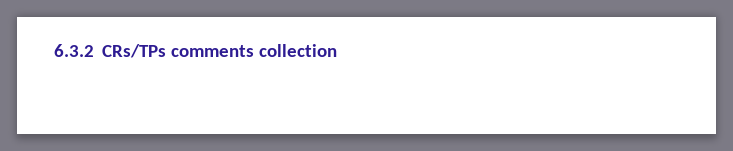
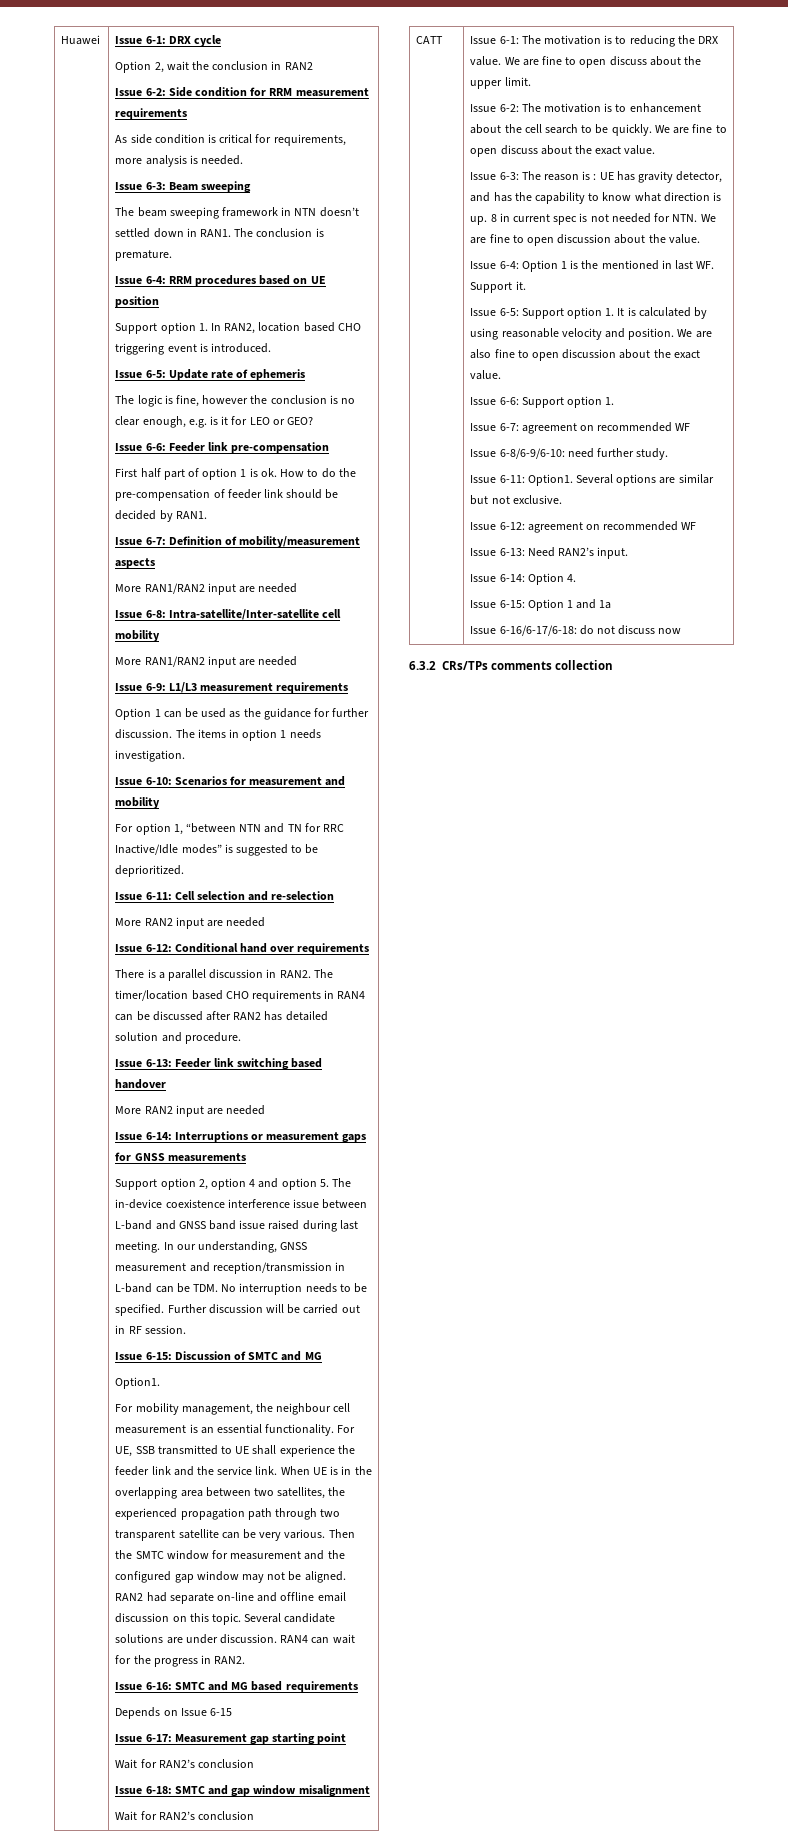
(54, 50) none -> [61,35,101,45] [115,35,221,47] [115,61,313,73] [115,87,369,97] [115,108,188,120] [115,134,346,146] [115,155,243,167] [115,181,251,193] [115,207,359,219] [115,228,324,238] [115,250,173,261] [115,275,326,287] [115,296,160,308] [115,322,361,334] [115,343,271,355] [115,369,306,381] [115,395,356,407] [115,416,314,428] [115,442,330,454] [115,468,356,480] [115,489,339,501] [115,510,207,522] [115,536,361,548] [115,558,156,569] [115,583,298,595] [115,609,341,620] [115,630,161,642] [115,656,298,668] [115,682,349,694] [115,708,370,720] [115,729,321,741] [115,750,186,762] [115,776,346,786] [115,797,161,809] [115,823,345,835] [115,844,319,856] [115,865,185,877] [115,891,335,901] [115,917,266,929] [115,943,370,955] [115,969,333,981] [115,990,366,1002] [115,1011,328,1021] [115,1032,241,1044] [115,1058,323,1070] [115,1079,167,1089] [115,1105,266,1117] [115,1131,367,1143] [115,1152,246,1162] [115,1178,352,1190] [115,1199,368,1209] [115,1220,358,1232] [115,1241,308,1253] [115,1262,345,1274] [115,1283,368,1295] [115,1304,360,1316] [115,1325,186,1334] [115,1351,322,1361] [115,1377,161,1389] [115,1403,351,1415] [115,1424,356,1436] [115,1445,355,1457] [115,1466,372,1476] [115,1487,346,1499] [115,1508,341,1520] [115,1529,355,1541] [115,1550,345,1560] [115,1571,346,1583] [115,1592,346,1604] [115,1613,336,1625] [115,1634,355,1644] [115,1655,246,1667] [115,1681,358,1693] [115,1707,232,1719] [115,1733,347,1745] [115,1759,254,1769] [115,1785,370,1797] [115,1811,254,1821] [416,36,444,44] [470,35,719,47] [470,56,702,68] [470,77,531,89] [470,103,701,113] [470,124,727,136] [470,145,656,157] [470,171,723,183] [470,192,722,204] [470,213,716,225] [470,234,700,246] [470,260,715,272] [470,281,526,293] [470,307,708,319] [470,328,712,340] [470,349,700,361] [470,370,502,380] [470,396,615,408] [470,422,691,434] [470,448,669,460] [470,474,714,486] [470,495,562,505] [470,521,697,533] [470,547,629,559] [470,573,576,585] [470,599,612,611] [470,625,682,636] Huawei | Issue 6-1: DRX cycle // Option 2, wait the conclusion in RAN2 // Issue 6-2: Side condition for RRM measurement requirements // As side condition is critical for requirements, more analysis is needed. // Issue 6-3: Beam sweeping // The beam sweeping framework in NTN doesn’t settled down in RAN1. The conclusion is premature. // Issue 6-4: RRM procedures based on UE position // Support option 1. In RAN2, location based CHO triggering event is introduced. // Issue 6-5: Update rate of ephemeris // The logic is fine, however the conclusion is no clear enough, e.g. is it for LEO or GEO? // Issue 6-6: Feeder link pre-compensation // First half part of option 1 is ok. How to do the pre-compensation of feeder link should be decided by RAN1. // Issue 6-7: Definition of mobility/measurement aspects // More RAN1/RAN2 input are needed // Issue 6-8: Intra-satellite/Inter-satellite cell mobility // More RAN1/RAN2 input are needed // Issue 6-9: L1/L3 measurement requirements // Option 1 can be used as the guidance for further discussion. The items in option 1 needs investigation. // Issue 6-10: Scenarios for measurement and mobility // For option 1, “between NTN and TN for RRC Inactive/Idle modes” is suggested to be deprioritized. // Issue 6-11: Cell selection and re-selection // More RAN2 input are needed // Issue 6-12: Conditional hand over requirements // There is a parallel discussion in RAN2. The timer/location based CHO requirements in RAN4 can be discussed after RAN2 has detailed solution and procedure. // Issue 6-13: Feeder link switching based handover // More RAN2 input are needed // Issue 6-14: Interruptions or measurement gaps for GNSS measurements // Support option 2, option 4 and option 5. The in-device coexistence interference issue between L-band and GNSS band issue raised during last meeting. In our understanding, GNSS measurement and reception/transmission in L-band can be TDM. No interruption needs to be specified. Further discussion will be carried out in RF session. // Issue 6-15: Discussion of SMTC and MG // Option1. // For mobility management, the neighbour cell measurement is an essential functionality. For UE, SSB transmitted to UE shall experience the feeder link and the service link. When UE is in the overlapping area between two satellites, the experienced propagation path through two transparent satellite can be very various. Then the SMTC window for measurement and the configured gap window may not be aligned. RAN2 had separate on-line and offline email discussion on this topic. Several candidate solutions are under discussion. RAN4 can wait for the progress in RAN2. // Issue 6-16: SMTC and MG based requirements // Depends on Issue 6-15 // Issue 6-17: Measurement gap starting point // Wait for RAN2’s conclusion // Issue 6-18: SMTC and gap window misalignment // Wait for RAN2’s conclusion // CATT | Issue 6-1: The motivation is to reducing the DRX value. We are fine to open discuss about the upper limit. // Issue 6-2: The motivation is to enhancement about the cell search to be quickly. We are fine to open discuss about the exact value. // Issue 6-3: The reason is : UE has gravity detector, and has the capability to know what direction is up. 8 in current spec is not needed for NTN. We are fine to open discussion about the value. // Issue 6-4: Option 1 is the mentioned in last WF. Support it. // Issue 6-5: Support option 1. It is calculated by using reasonable velocity and position. We are also fine to open discussion about the exact value. // Issue 6-6: Support option 1. // Issue 6-7: agreement on recommended WF // Issue 6-8/6-9/6-10: need further study. // Issue 6-11: Option1. Several options are similar but not exclusive. // Issue 6-12: agreement on recommended WF // Issue 6-13: Need RAN2’s input. // Issue 6-14: Option 4. // Issue 6-15: Option 1 and 1a // Issue 6-16/6-17/6-18: do not discuss now //

